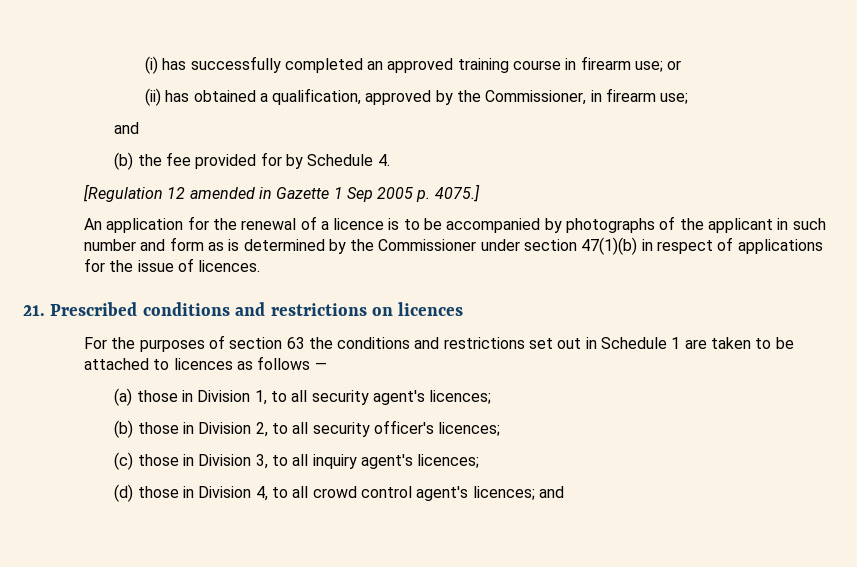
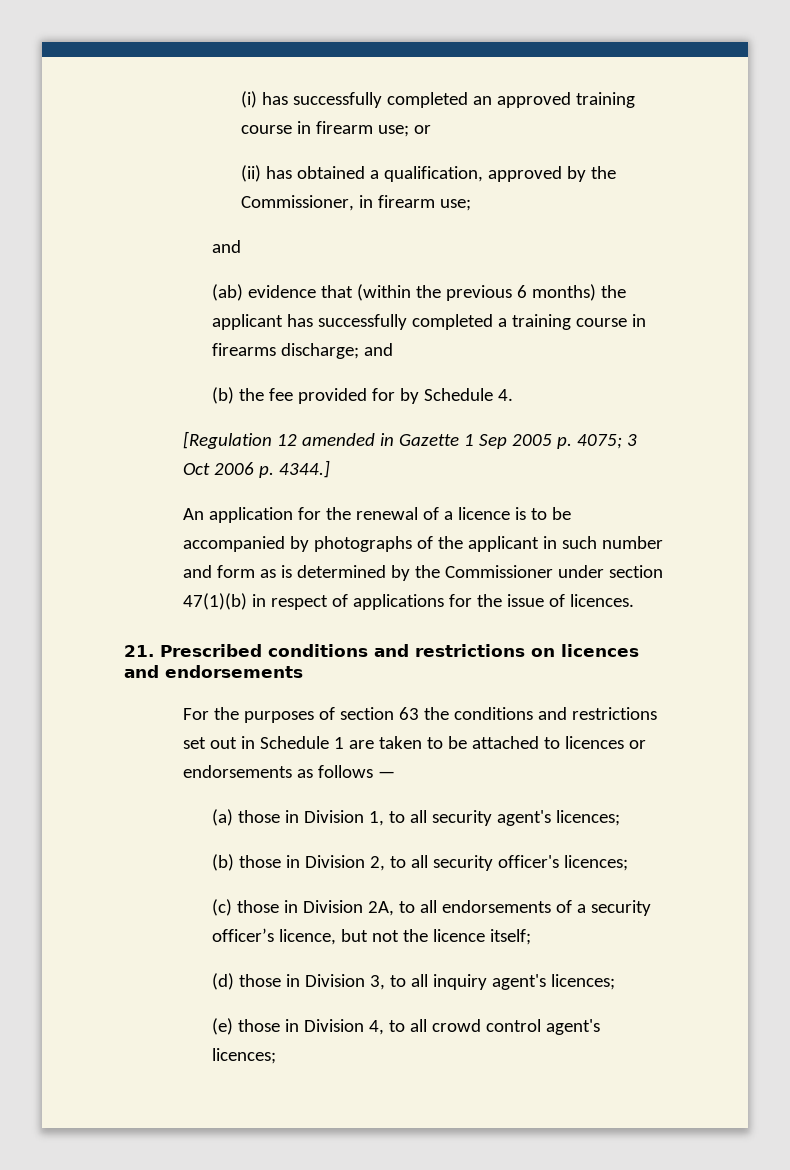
(140, 128) none -> [211,284,626,301] [211,314,646,330] [211,343,393,359] // (ab) evidence that (within the previous 6 months) the applicant has successfully completed a training course in firearms discharge; and
[434,184,480,202] 4075.] -> [576,434,637,449] [182,460,330,478] 4075; 3 Oct 2006 p. 4344.]
(464, 309) none -> [124,665,303,678] and endorsements
(233, 364) none -> [628,740,646,749] [182,765,292,778] or endorsements
(252, 460) none -> [367,900,651,916] [211,928,531,945] [211,973,365,990] 2A, to all endorsements of a security officer’s licence, but not the licence itself; // (d) those in Division
[114,484,134,502] (d) -> [211,1018,233,1035] (e)
[538,486,564,498] and -> (276, 1056) none

